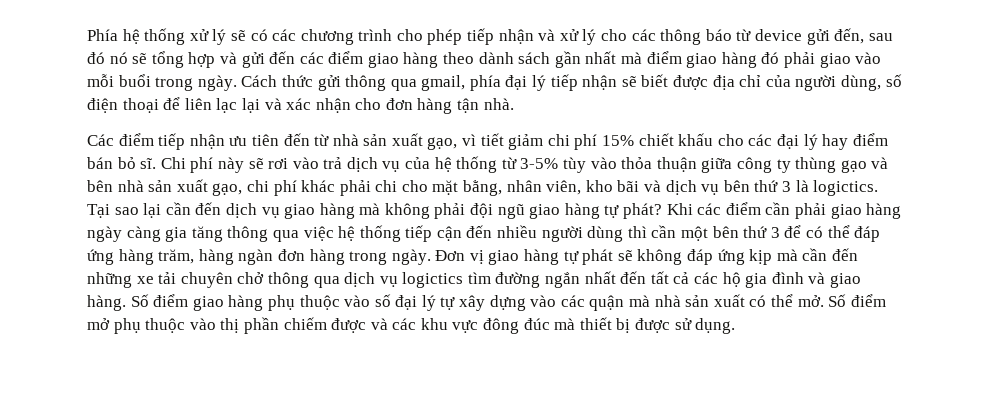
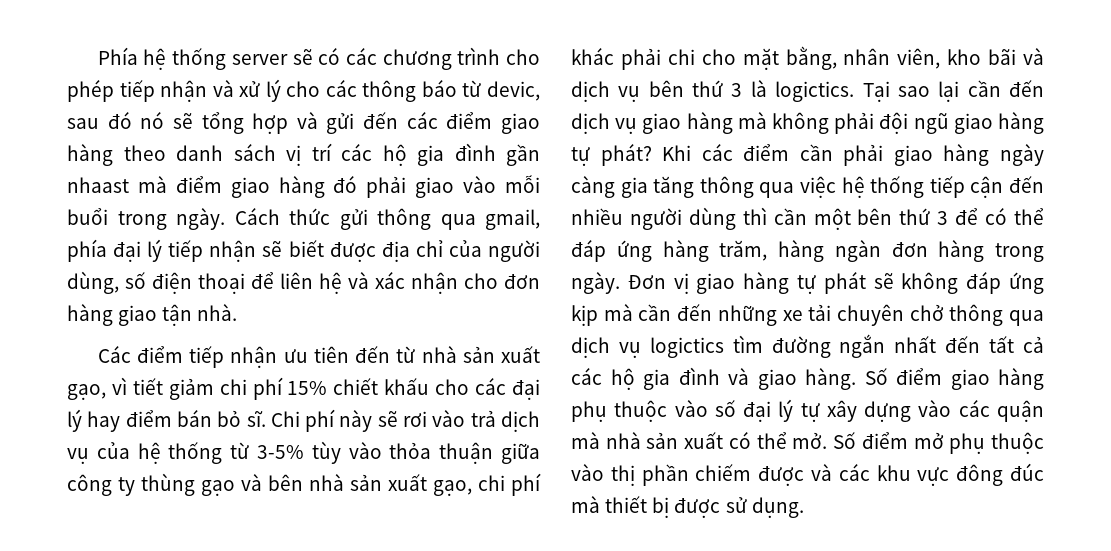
[189,29,227,45] xử lý -> [231,54,288,65] server
[754,28,865,45] device gửi đến, -> [487,81,540,101] devic,
[478,51,617,68] dành sách gần nhất -> [176,143,540,166] [67,177,129,193] danh sách vị trí các hộ gia đình gần nhaast
[216,98,260,113] lạc lại -> [319,272,342,294] hệ
(453, 106) none -> [118,305,158,326] giao

